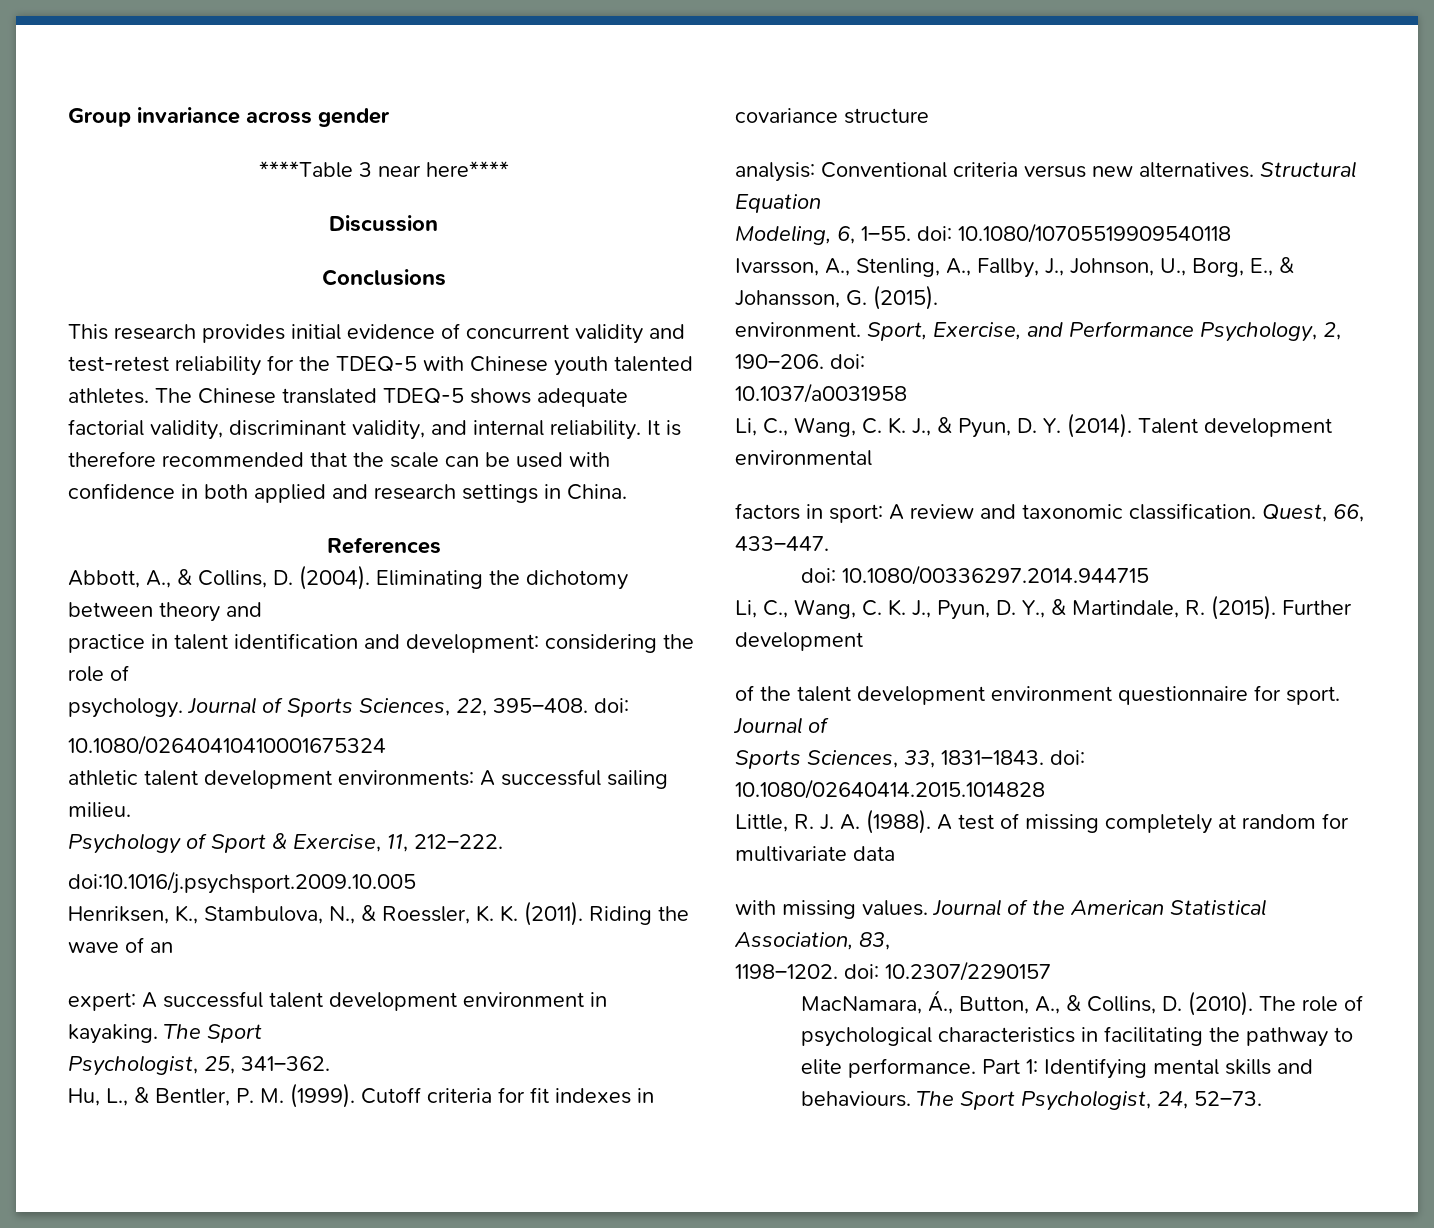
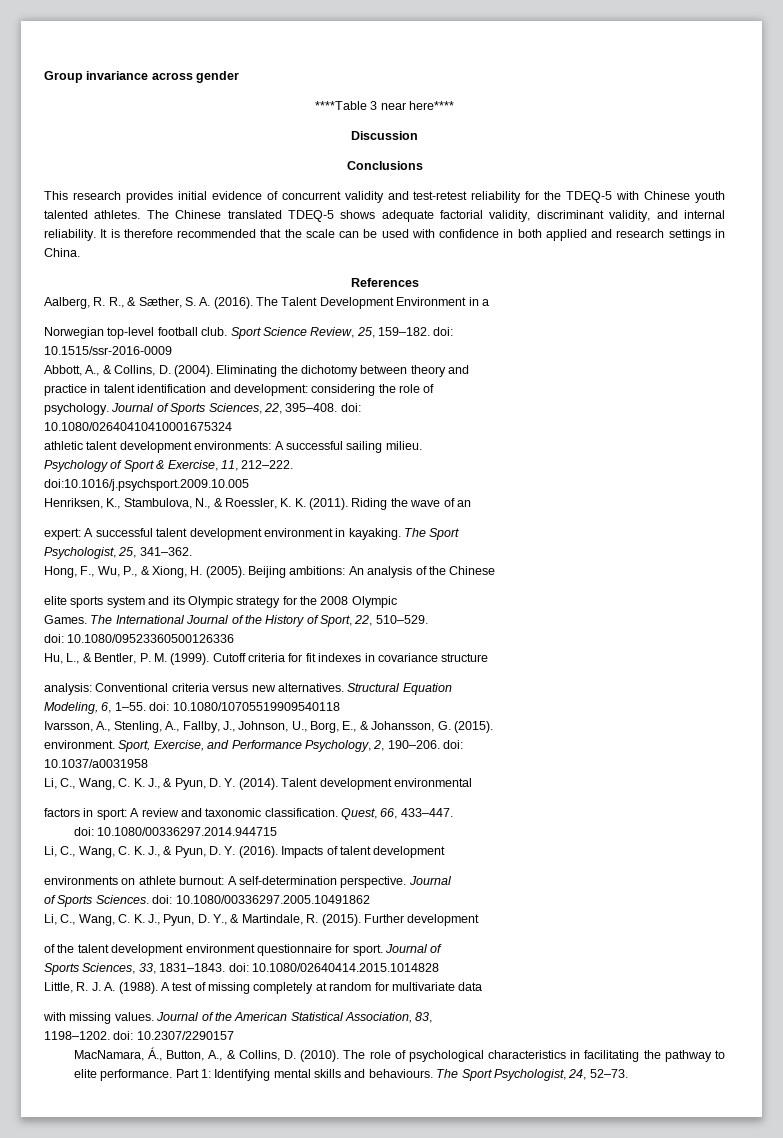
(441, 545) none -> [44,297,489,309] [44,327,454,339] [44,346,172,355] // Aalberg, R. R., & Sæther, S. A. (2016). The Talent Development Environment in a // Norwegian top-level football club. Sport Science Review, 25, 159–182. doi: // 10.1515/ssr-2016-0009
(330, 1063) none -> [44,566,496,578] [44,596,397,608] [44,615,428,627] [44,634,235,643] // Hong, F., Wu, P., & Xiong, H. (2005). Beijing ambitions: An analysis of the Chinese // elite sports system and its Olympic strategy for the 2008 Olympic // Games. The International Journal of the History of Sport, 22, 510–529. // doi: 10.1080/09523360500126336
(1149, 575) none -> [44,846,446,858] [44,876,452,888] [44,895,370,907] // Li, C., Wang, C. K. J., & Pyun, D. Y. (2016). Impacts of talent development // environments on athlete burnout: A self-determination perspective. Journal // of Sports Sciences. doi: 10.1080/00336297.2005.10491862

